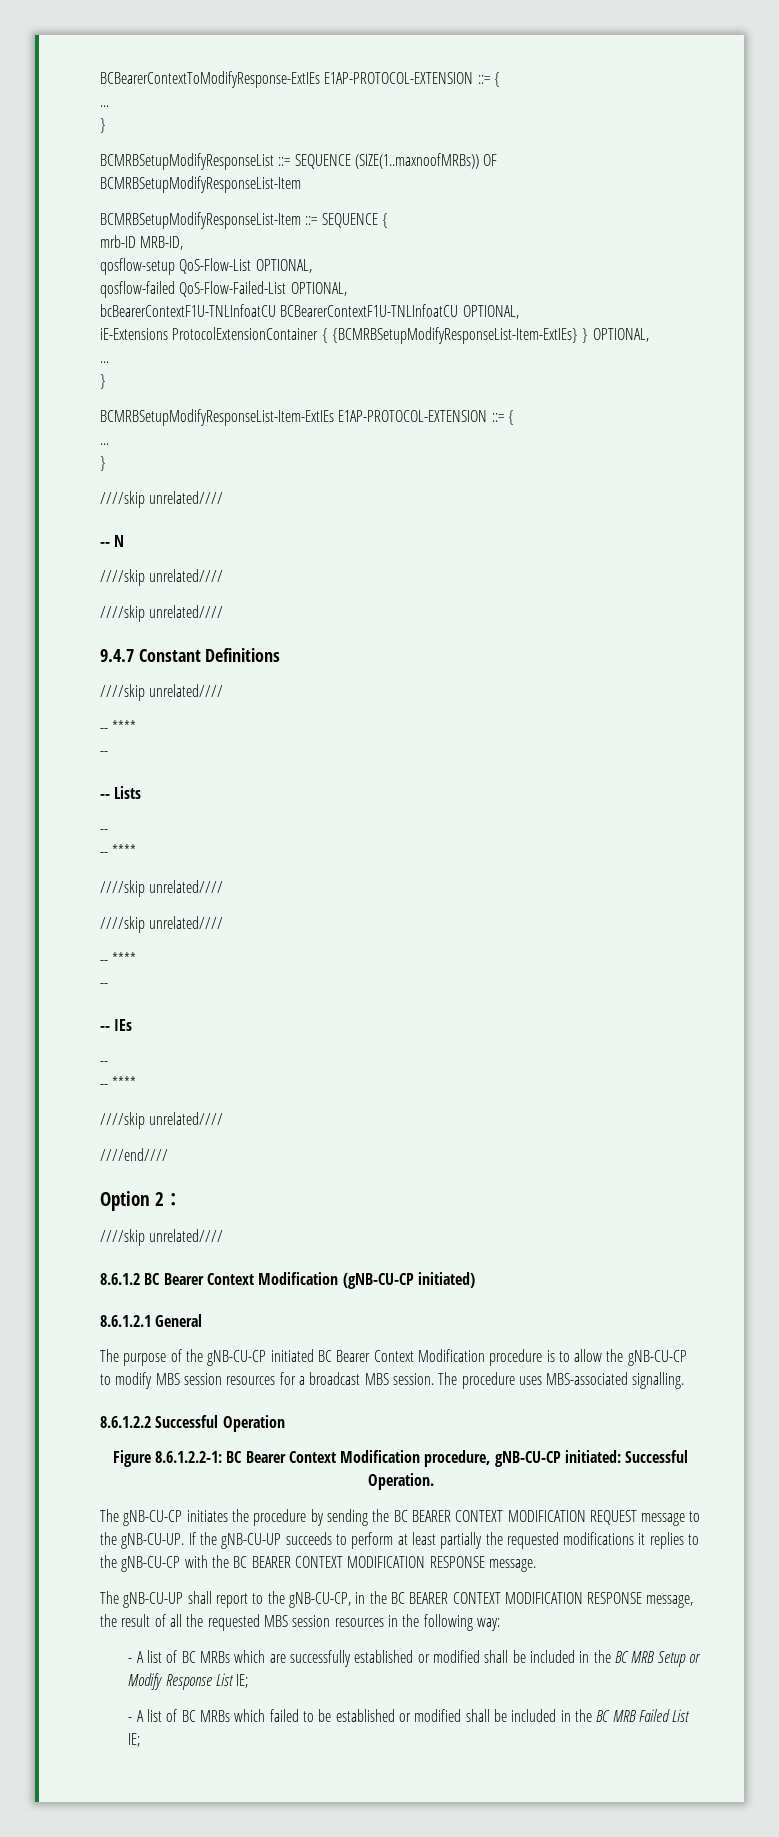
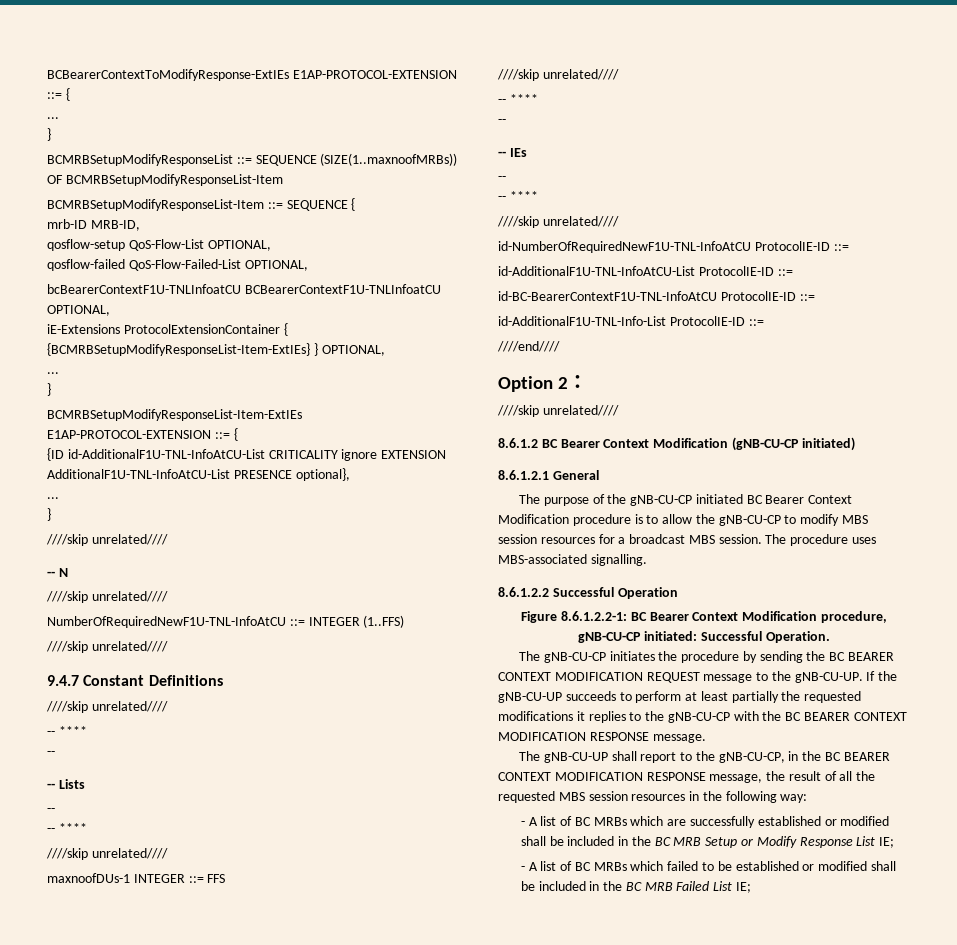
(514, 417) none -> [47,448,447,461] [47,468,350,481] // {ID id-AdditionalF1U-TNL-InfoAtCU-List CRITICALITY ignore EXTENSION AdditionalF1U-TNL-InfoAtCU-List PRESENCE optional},
(224, 575) none -> [47,615,405,628] // NumberOfRequiredNewF1U-TNL-InfoAtCU ::= INTEGER (1..FFS)
(224, 886) none -> [47,873,226,883] // maxnoofDUs-1 INTEGER ::= FFS
(224, 1118) none -> [498,241,849,253] [498,266,793,276] [498,291,815,301] [498,316,764,326] // id-NumberOfRequiredNewF1U-TNL-InfoAtCU ProtocolIE-ID ::= // id-AdditionalF1U-TNL-InfoAtCU-List ProtocolIE-ID ::= // id-BC-BearerContextF1U-TNL-InfoAtCU ProtocolIE-ID ::= // id-AdditionalF1U-TNL-Info-List ProtocolIE-ID ::=

